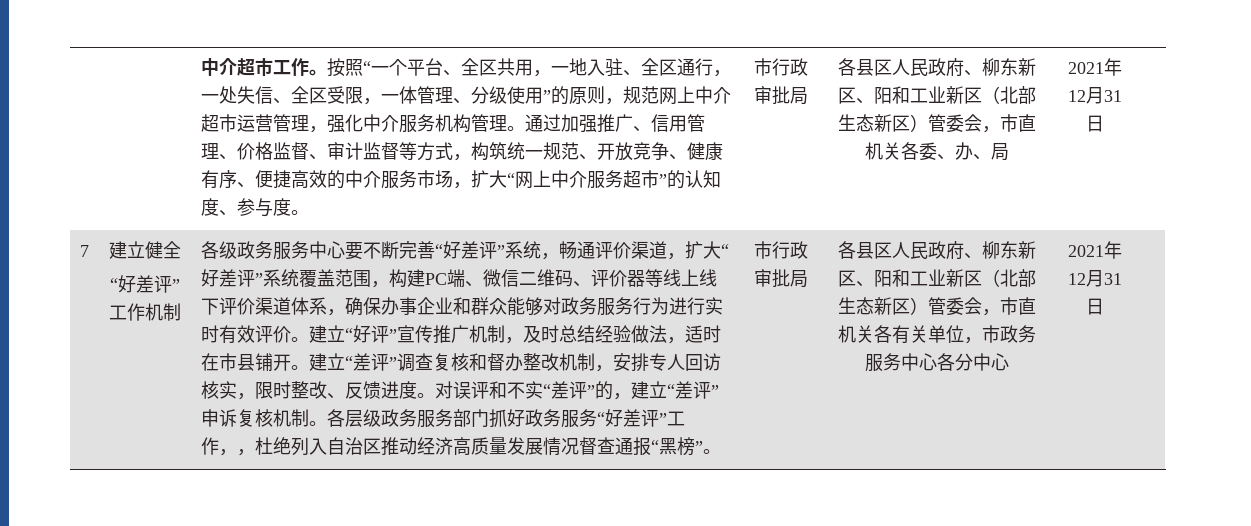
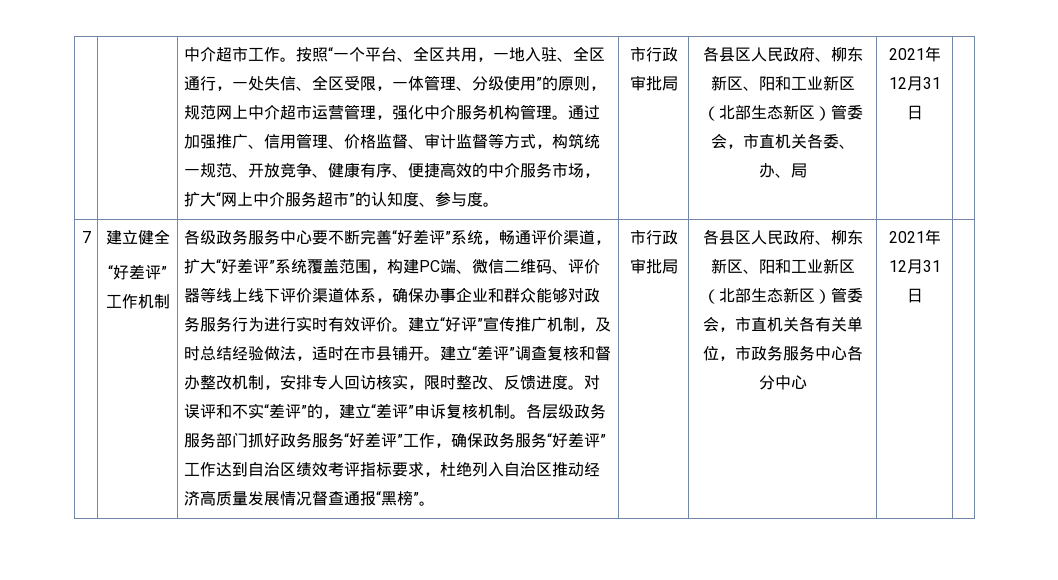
(237, 452) none -> [450,432,606,448] [183,461,424,477] 确保政务服务“好差评”工作达到自治区绩效考评指标要求

